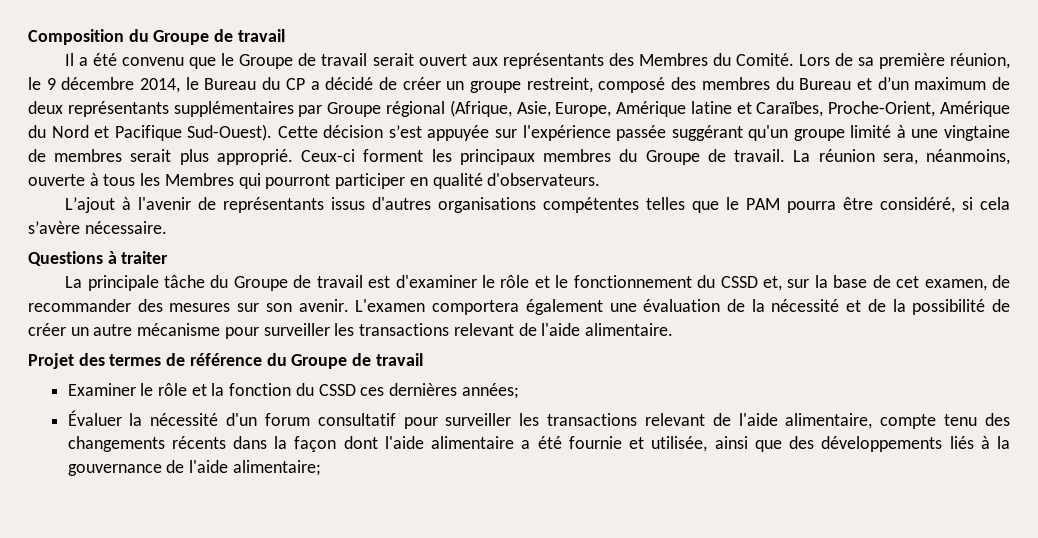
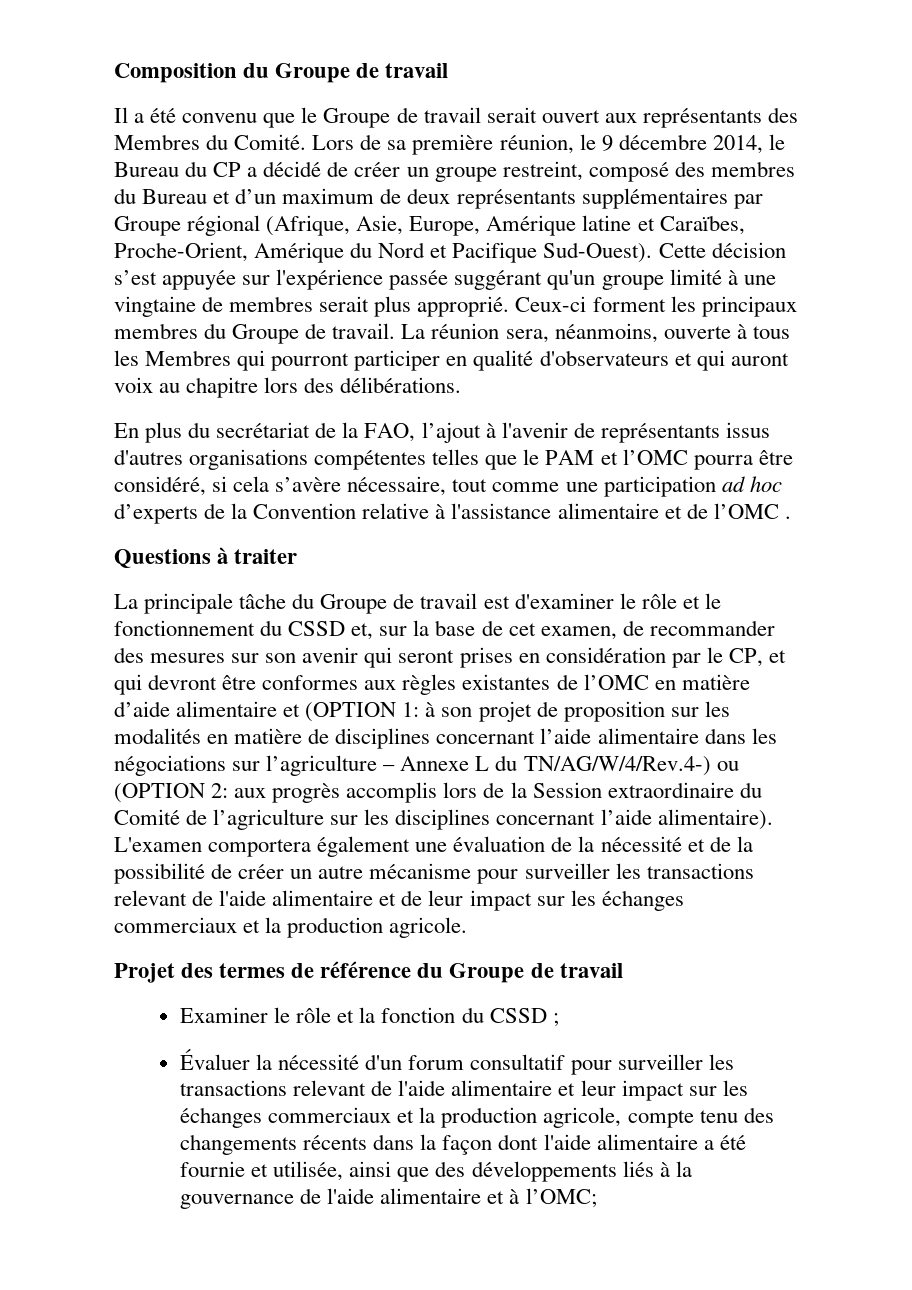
[487,173,601,186] [65,197,116,213] d'observateurs. // L’ajout -> [539,350,789,371] [114,377,462,398] [114,422,481,443] d'observateurs et qui auront voix au chapitre lors des délibérations. // En plus du secrétariat de la FAO, l’ajout
(781, 204) none -> [600,449,688,465] et l’OMC
[84,221,167,234] nécessaire. -> [347,476,782,497] [114,503,791,524] nécessaire, tout comme une participation ad hoc d’experts de la Convention relative à l'assistance alimentaire et de l’OMC .
[298,299,349,312] avenir. -> [302,647,786,668] [114,674,750,695] [114,701,730,722] [114,728,777,749] [114,755,739,776] [114,782,762,803] [114,809,773,830] avenir qui seront prises en considération par le CP, et qui devront être conformes aux règles existantes de l’OMC en matière d’aide alimentaire et (OPTION 1: à son projet de proposition sur les modalités en matière de disciplines concernant l’aide alimentaire dans les négociations sur l’agriculture – Annexe L du TN/AG/W/4/Rev.4-) ou (OPTION 2: aux progrès accomplis lors de la Session extraordinaire du Comité de l’agriculture sur les disciplines concernant l’aide alimentaire).
[584,323,673,336] alimentaire. -> [272,890,684,911] [114,917,468,938] alimentaire et de leur impact sur les échanges commerciaux et la production agricole.
[360,383,519,399] ces dernières années; -> [552,1013,559,1027] ;
[785,413,873,429] alimentaire, -> [451,1080,748,1101] [180,1107,622,1128] alimentaire et leur impact sur les échanges commerciaux et la production agricole,
[232,460,321,476] alimentaire; -> [380,1188,597,1208] alimentaire et à l’OMC;

